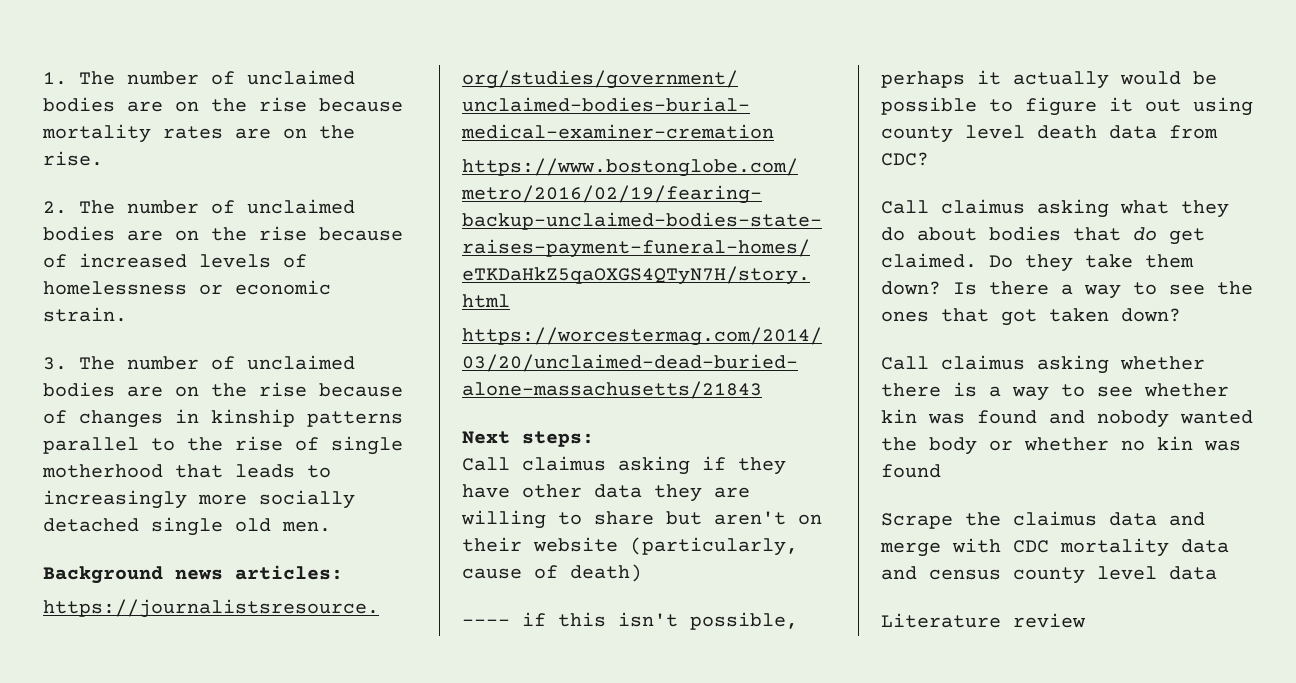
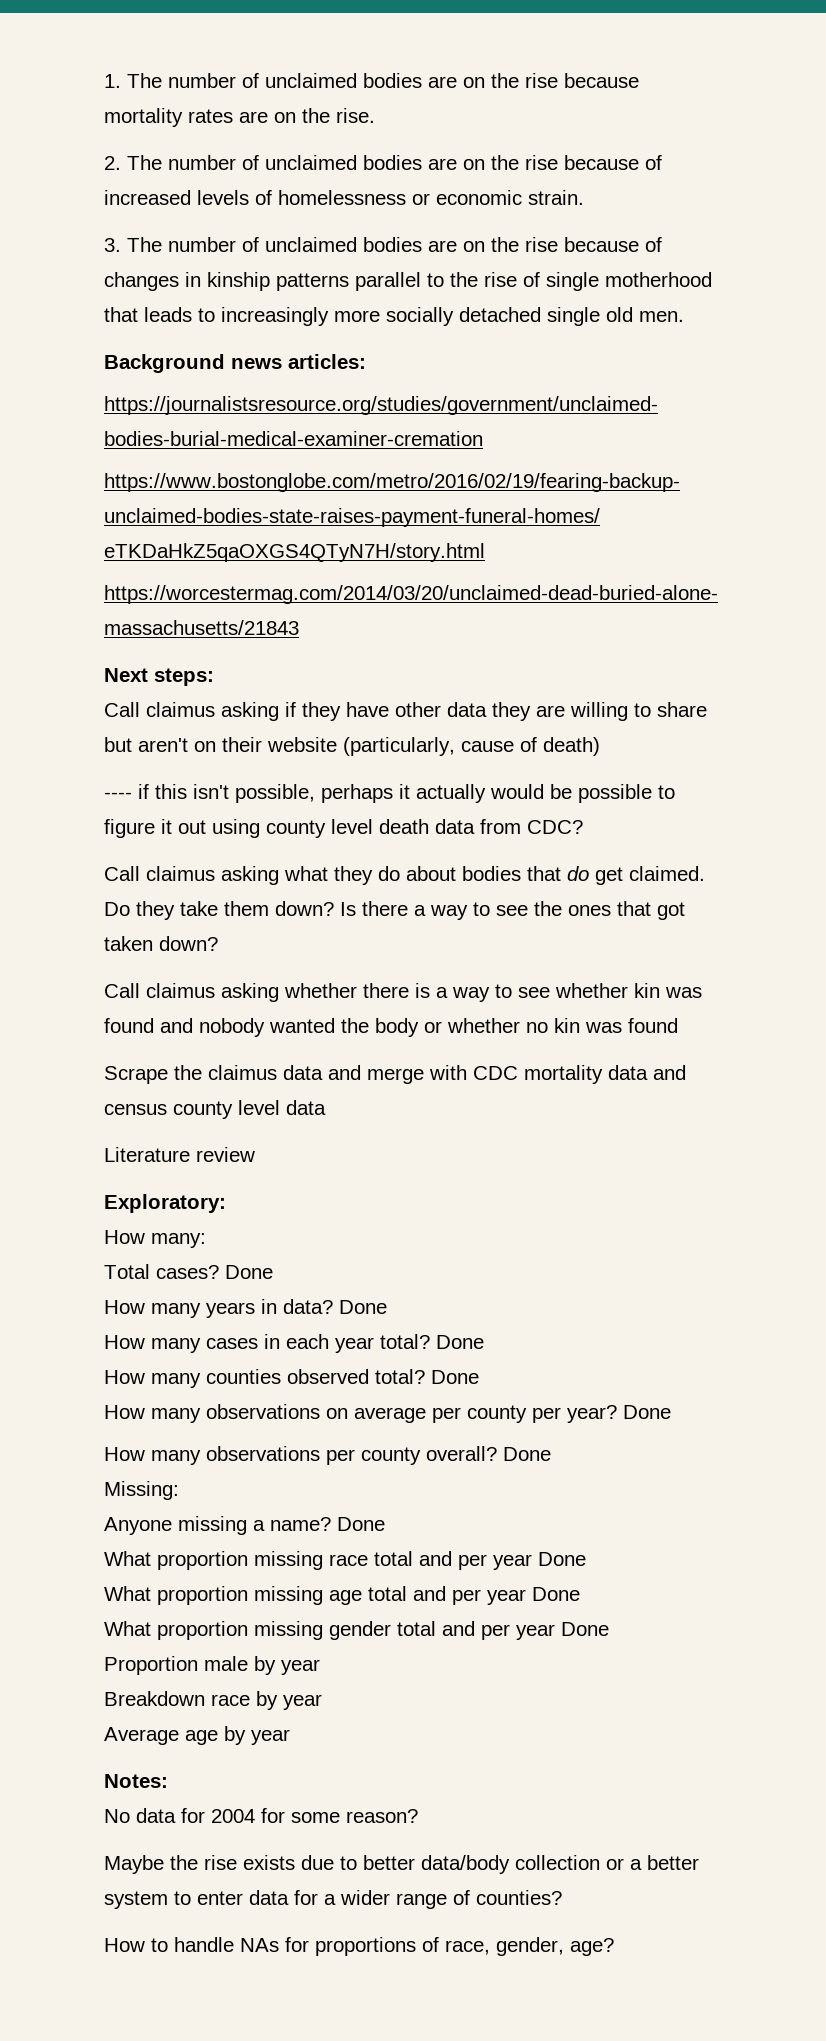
(1086, 620) none -> [104,1194,226,1213] [104,1230,206,1248] [104,1264,273,1279] [104,1299,387,1318] [104,1334,484,1353] [104,1369,479,1388] [104,1404,671,1423] [104,1446,551,1465] [104,1481,179,1500] [104,1516,385,1535] [104,1551,586,1570] [104,1586,580,1605] [104,1621,609,1640] [104,1656,320,1675] [104,1691,322,1710] [104,1726,290,1745] [104,1774,168,1788] [104,1808,418,1823] [104,1855,699,1874] [104,1890,562,1909] [104,1937,614,1956] // Exploratory: // How many: // Total cases? Done // How many years in data? Done // How many cases in each year total? Done // How many counties observed total? Done // How many observations on average per county per year? Done // How many observations per county overall? Done // Missing: // Anyone missing a name? Done // What proportion missing race total and per year Done // What proportion missing age total and per year Done // What proportion missing gender total and per year Done // Proportion male by year // Breakdown race by year // Average age by year // Notes: // No data for 2004 for some reason? // Maybe the rise exists due to better data/body collection or a better system to enter data for a wider range of counties? // How to handle NAs for proportions of race, gender, age?

